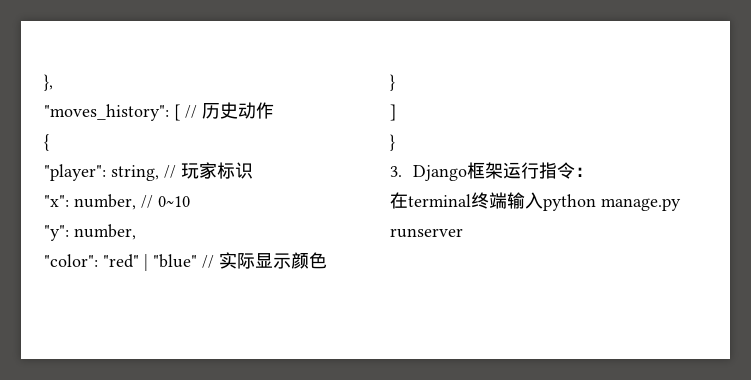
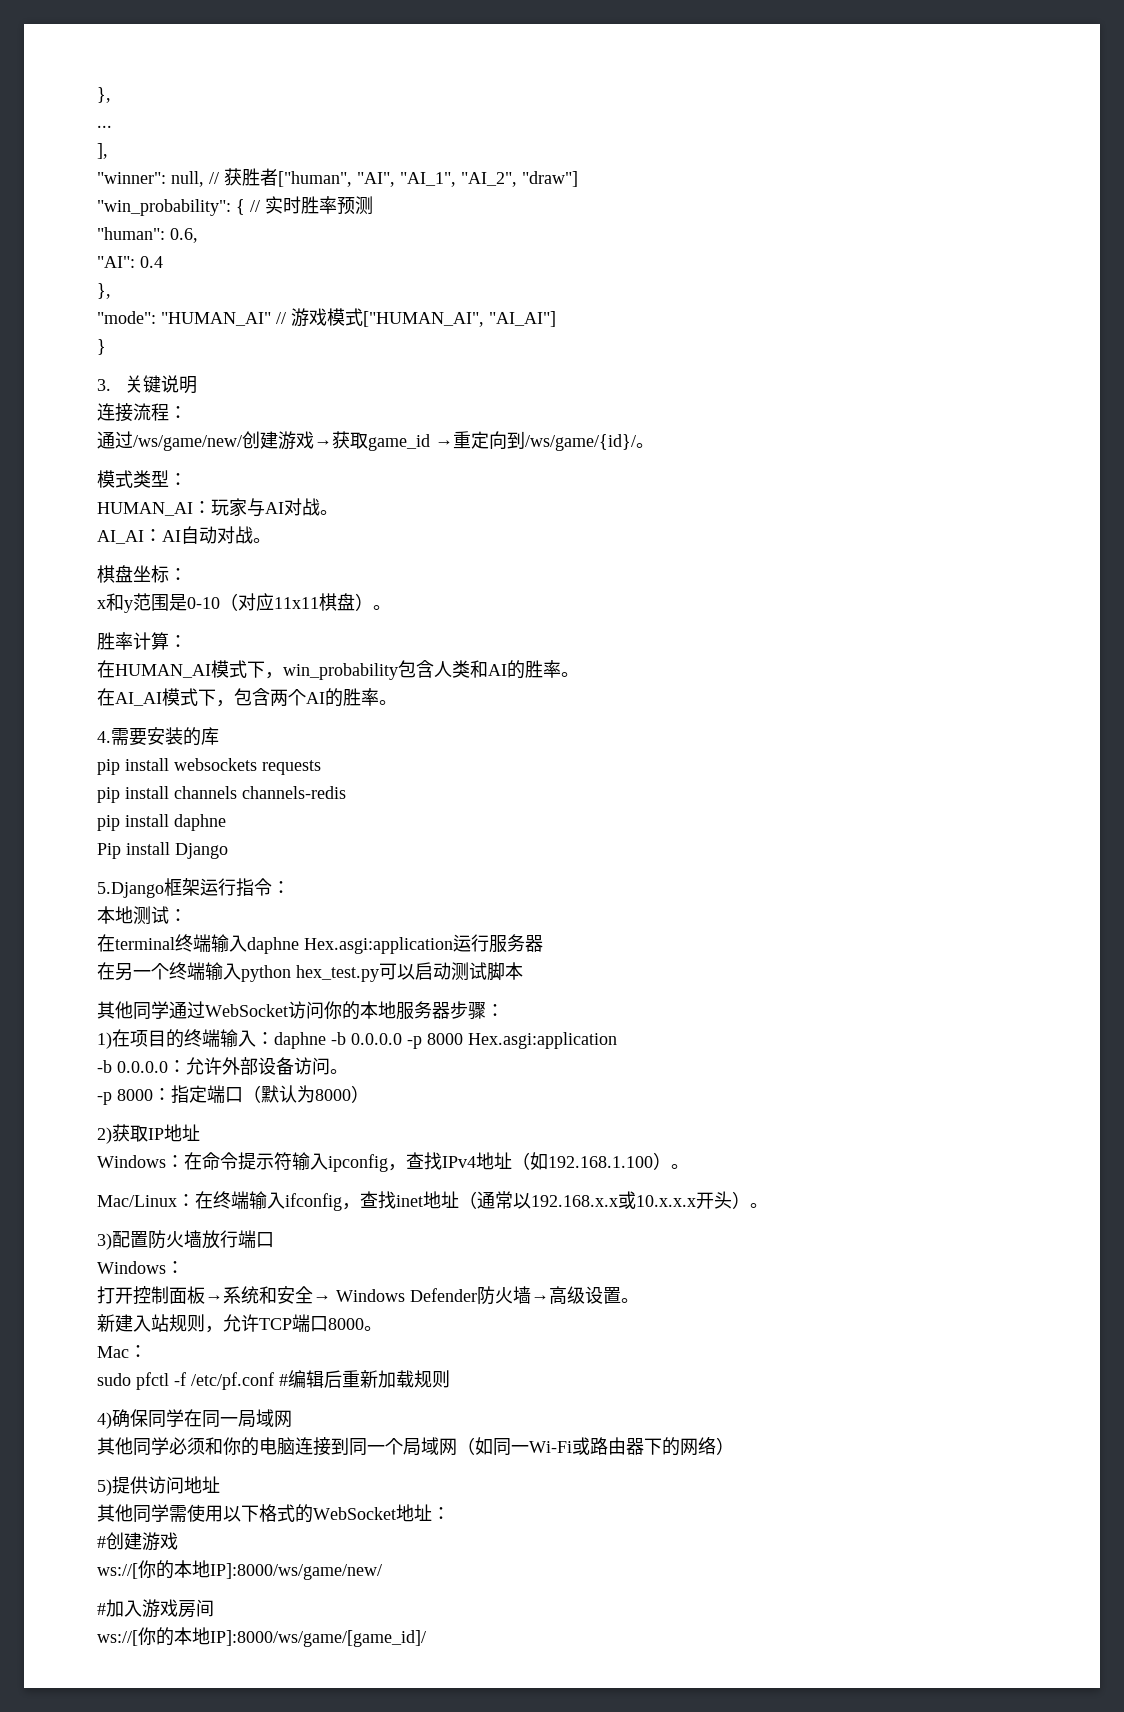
[44,74,53,91] [44,102,274,121] [44,134,49,151] [44,162,253,181] [44,194,190,210] [44,224,136,241] [44,252,327,271] [390,74,395,91] [390,104,396,121] [390,134,395,151] [390,166,402,177] }, // "moves_history": [ // 历史动作 // { // "player": string, // 玩家标识 // "x": number, // 0~10 // "y": number, // "color": "red" | "blue" // 实际显示颜色 // } // ] // } // 3. -> [97,87,111,103] [97,125,112,128] [97,143,108,159] [97,168,578,187] [97,196,373,216] [97,227,198,243] [97,256,163,268] [97,283,111,299] [97,308,556,327] [97,339,106,355] [97,375,198,394] [97,403,187,422] [97,431,654,451] [97,470,187,488] [97,498,338,517] [97,526,271,544] [97,565,187,583] [97,593,391,613] [97,632,187,650] [97,660,579,680] [97,688,397,707] [97,727,219,746] [97,758,321,775] [97,786,346,803] [97,814,226,831] [97,842,170,859] }, // ... // ], // "winner": null, // 获胜者["human", "AI", "AI_1", "AI_2", "draw"] // "win_probability": { // 实时胜率预测 // "human": 0.6, // "AI": 0.4 // }, // "mode": "HUMAN_AI" // 游戏模式["HUMAN_AI", "AI_AI"] // } // 3.关键说明 // 连接流程： // 通过/ws/game/new/创建游戏→获取game_id →重定向到/ws/game/{id}/。 // 模式类型： // HUMAN_AI：玩家与AI对战。 // AI_AI：AI自动对战。 // 棋盘坐标： // x和y范围是0-10（对应11x11棋盘）。 // 胜率计算： // 在HUMAN_AI模式下，win_probability包含人类和AI的胜率。 // 在AI_AI模式下，包含两个AI的胜率。 // 4.需要安装的库 // pip install websockets requests // pip install channels channels-redis // pip install daphne // Pip install
(467, 173) none -> [97,882,164,898] // 5.Django
(593, 172) none -> [97,906,187,925] // 本地测试：
[543,194,681,211] [390,228,463,238] python manage.py runserver -> [247,934,543,954] [97,962,523,982] [97,1001,504,1020] [97,1029,617,1049] [97,1057,348,1075] [97,1085,369,1105] [97,1124,200,1144] [97,1152,689,1172] [97,1191,768,1211] [97,1230,274,1250] [97,1261,184,1274] [97,1286,639,1305] [97,1314,382,1333] [97,1345,147,1358] [97,1370,450,1390] [97,1409,292,1429] [97,1437,734,1456] [97,1476,220,1496] [97,1504,450,1523] [97,1532,178,1551] [97,1560,382,1580] [97,1599,214,1618] [97,1627,426,1647] daphne Hex.asgi:application运行服务器 // 在另一个终端输入python hex_test.py可以启动测试脚本 // 其他同学通过WebSocket访问你的本地服务器步骤： // 1)在项目的终端输入：daphne -b 0.0.0.0 -p 8000 Hex.asgi:application // -b 0.0.0.0：允许外部设备访问。 // -p 8000：指定端口（默认为8000） // 2)获取IP地址 // Windows：在命令提示符输入ipconfig，查找IPv4地址（如192.168.1.100）。 // Mac/Linux：在终端输入ifconfig，查找inet地址（通常以192.168.x.x或10.x.x.x开头）。 // 3)配置防火墙放行端口 // Windows： // 打开控制面板→系统和安全→ Windows Defender防火墙→高级设置。 // 新建入站规则，允许TCP端口8000。 // Mac： // sudo pfctl -f /etc/pf.conf #编辑后重新加载规则 // 4)确保同学在同一局域网 // 其他同学必须和你的电脑连接到同一个局域网（如同一Wi-Fi或路由器下的网络） // 5)提供访问地址 // 其他同学需使用以下格式的WebSocket地址： // #创建游戏 // ws://[你的本地IP]:8000/ws/game/new/ // #加入游戏房间 // ws://[你的本地IP]:8000/ws/game/[game_id]/

